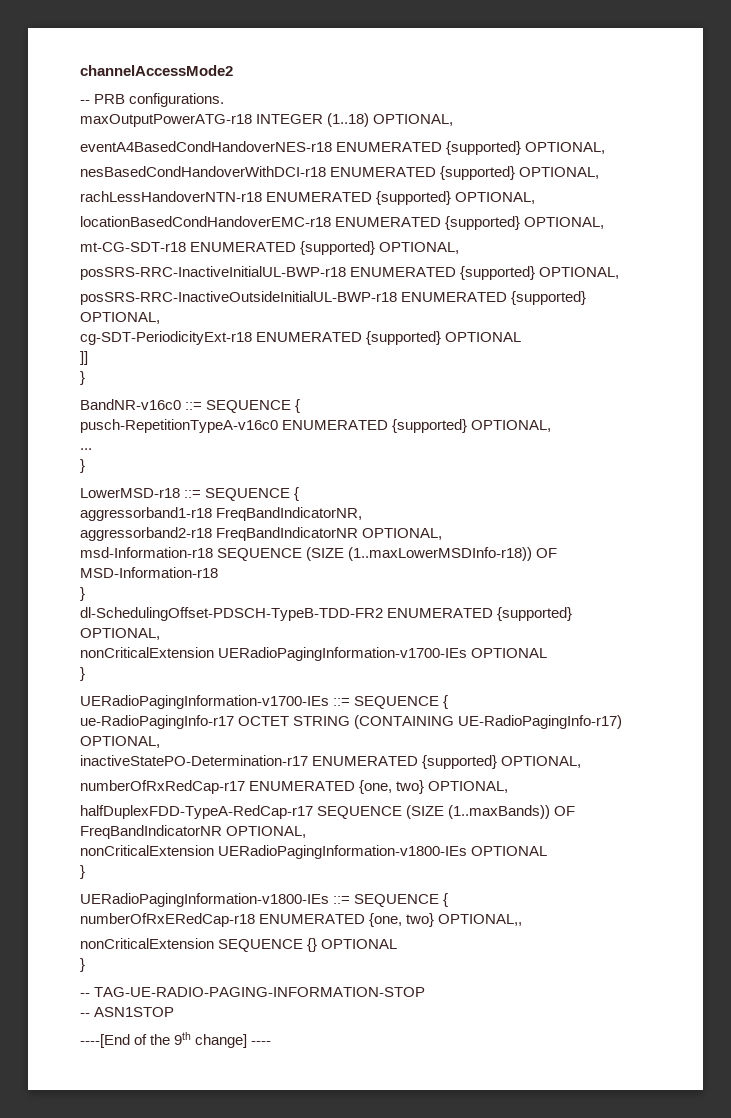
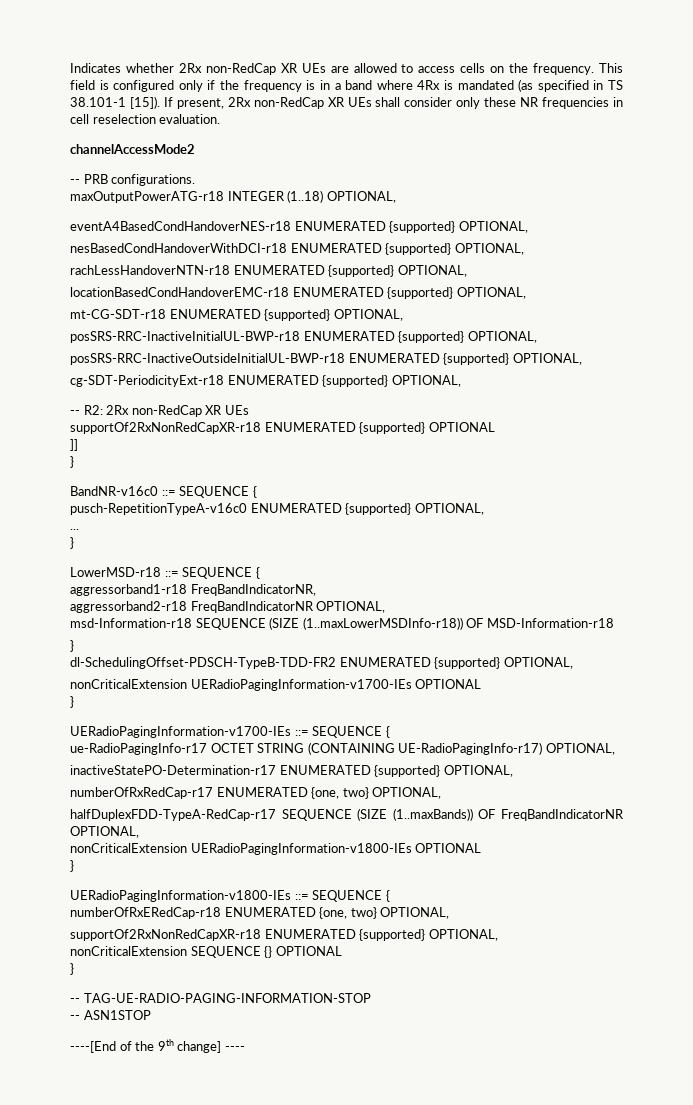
(80, 70) none -> [70,63,624,75] [70,79,623,92] [70,96,624,109] [70,114,221,124] Indicates whether 2Rx non-RedCap XR UEs are allowed to access cells on the frequency. This field is configured only if the frequency is in a band where 4Rx is mandated (as specified in TS 38.101-1 [15]). If present, 2Rx non-RedCap XR UEs shall consider only these NR frequencies in cell reselection evaluation. //
(442, 338) none -> [391,375,461,387] [70,405,249,417] [70,422,426,434] OPTIONAL, // -- R2: 2Rx non-RedCap XR UEs // supportOf2RxNonRedCapXR-r18 ENUMERATED {supported}
[438,914,523,926] OPTIONAL,, -> [380,907,450,919] [70,929,498,941] OPTIONAL, // supportOf2RxNonRedCapXR-r18 ENUMERATED {supported} OPTIONAL,

